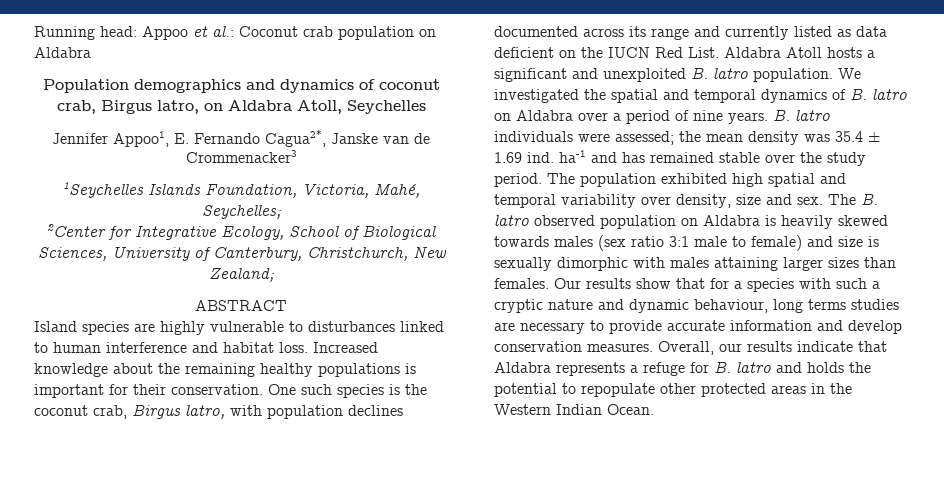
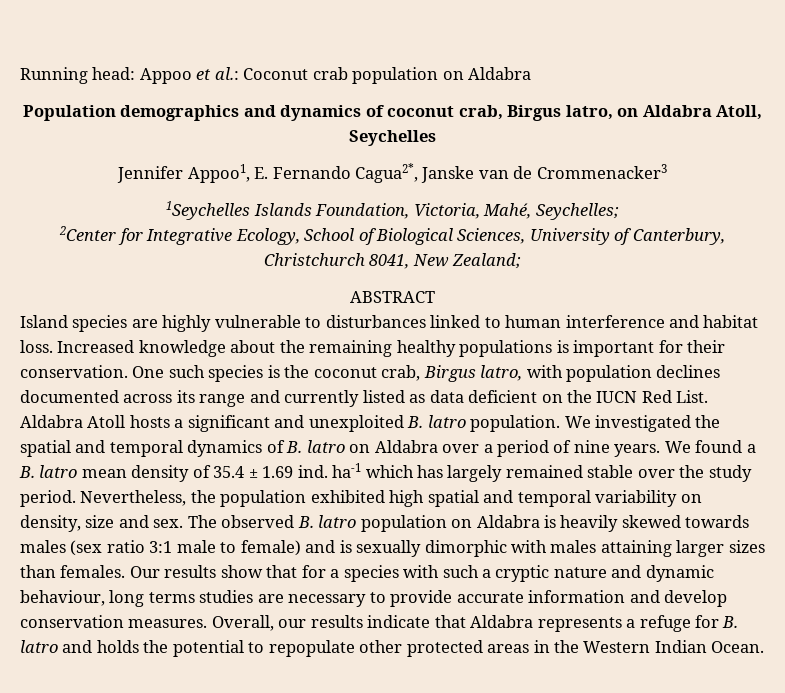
[306,247,408,261] Christchurch, -> [263,253,410,269] Christchurch 8041,
[773,109,830,121] [494,131,701,145] B. latro individuals were assessed; the -> [664,440,756,453] [19,465,78,478] We found a B. latro
[804,134,830,142] was -> [192,465,211,478] of
[591,152,645,163] and has -> [365,465,503,482] which has largely
[547,173,575,184] The -> [80,490,216,506] Nevertheless, the
[641,196,671,205] over -> [680,494,702,503] on
[861,193,878,205] [494,215,595,226] B. latro observed -> [221,515,357,528] observed B. latro
[838,236,863,247] size -> (336, 546) none

